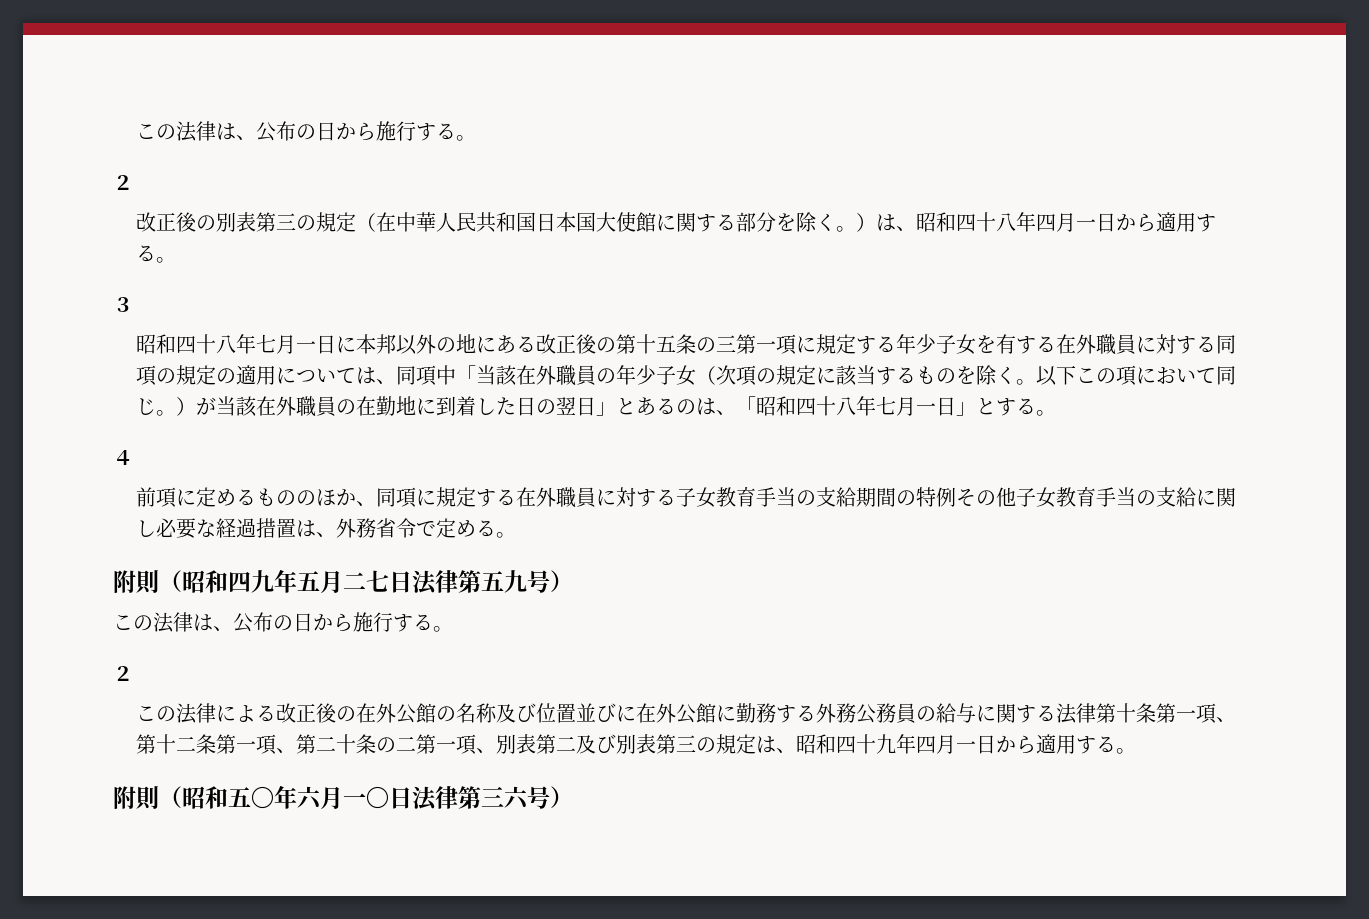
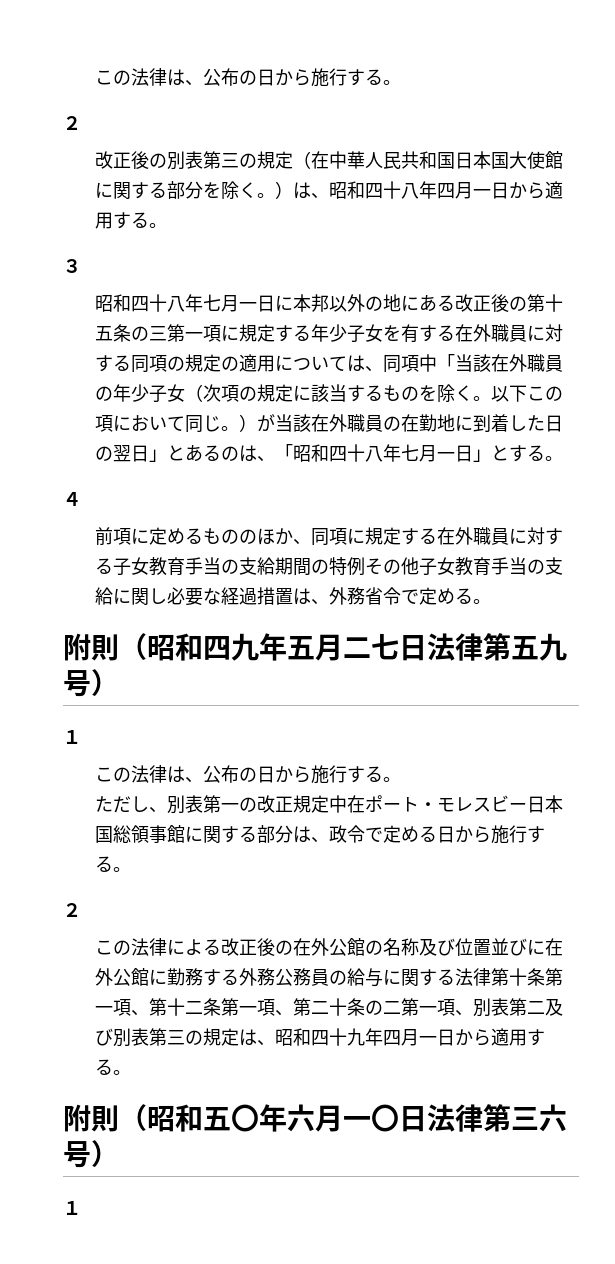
[113,612,453,633] // この法律は、公布の日から施行する。 -> [63,730,81,744] [94,765,401,784] [94,795,563,814] [94,825,545,844] [94,856,131,872] // １ // この法律は、公布の日から施行する。 // ただし、別表第一の改正規定中在ポート・モレスビー日本国総領事館に関する部分は、政令で定める日から施行する。
(573, 797) none -> [63,1201,81,1215] // １

